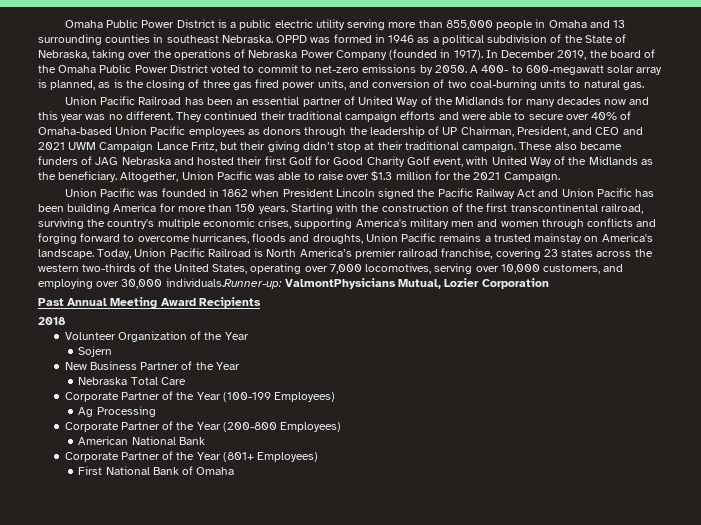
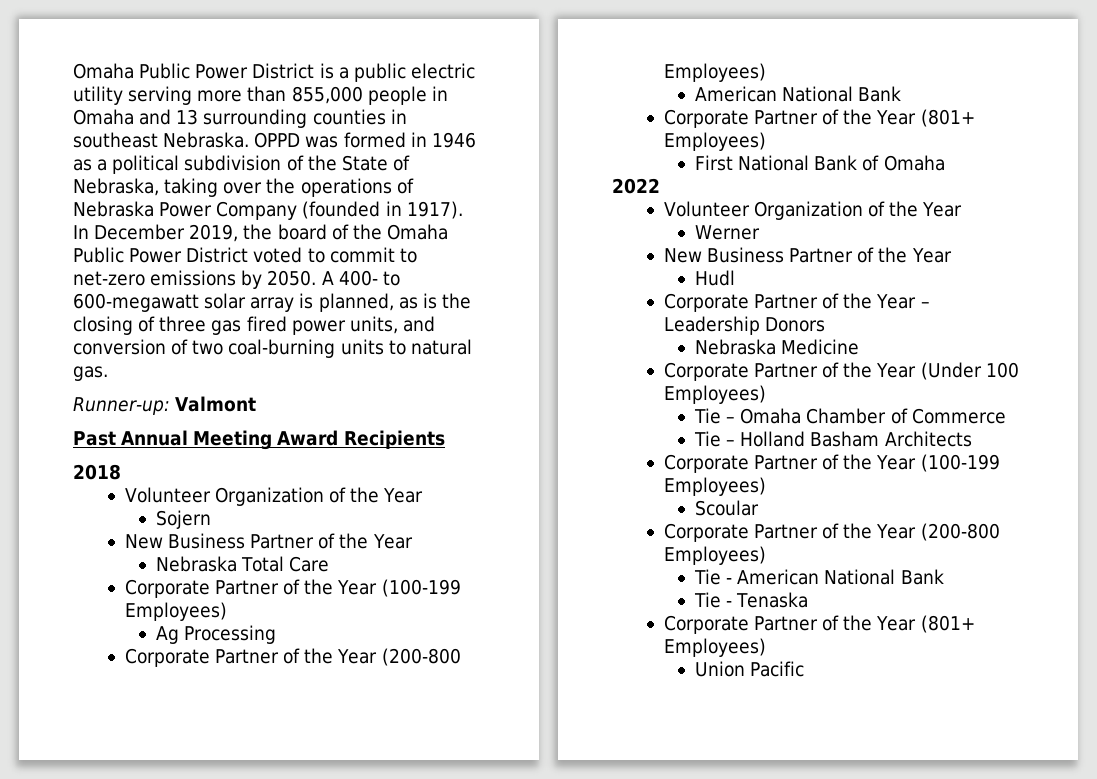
[64,96,650,107] [38,111,632,122] [38,126,643,137] [38,141,622,152] [38,156,653,167] [38,171,560,182] [64,188,655,199] [38,203,643,214] [38,218,657,229] [38,233,653,244] [38,248,653,259] [38,263,624,274] [38,278,549,289] Union Pacific Railroad has been an essential partner of United Way of the Midlands for many decades now and this year was no different. They continued their traditional campaign efforts and were able to secure over 40% of Omaha-based Union Pacific employees as donors through the leadership of UP Chairman, President, and CEO and 2021 UWM Campaign Lance Fritz, but their giving didn’t stop at their traditional campaign. These also became funders of JAG Nebraska and hosted their first Golf for Good Charity Golf event, with United Way of the Midlands as the beneficiary. Altogether, Union Pacific was able to raise over $1.3 million for the 2021 Campaign. // Union Pacific was founded in 1862 when President Lincoln signed the Pacific Railway Act and Union Pacific has been building America for more than 150 years. Starting with the construction of the first transcontinental railroad, surviving the country's multiple economic crises, supporting America's military men and women through conflicts and forging forward to overcome hurricanes, floods and droughts, Union Pacific remains a trusted mainstay on America's landscape. Today, Union Pacific Railroad is North America’s premier railroad franchise, covering 23 states across the western two-thirds of the United States, operating over 7,000 locomotives, serving over 10,000 customers, and employing over 30,000 individuals.Runner-up: ValmontPhysicians Mutual, Lozier Corporation -> [73,396,257,415] Runner-up: Valmont
(235, 471) none -> [612,178,660,194] [663,201,963,220] [695,225,761,240] [663,247,952,263] [695,270,736,286] [663,293,930,312] [663,316,826,335] [695,339,860,355] [663,362,1019,381] [663,385,766,404] [694,408,1006,424] [694,431,972,447] [663,454,1000,473] [663,477,766,496] [695,500,760,516] [663,523,1000,542] [663,546,766,565] [694,569,944,585] [694,592,809,608] [663,615,975,634] [663,638,766,657] [695,661,805,677] // 2022 // Volunteer Organization of the Year // Werner // New Business Partner of the Year // Hudl // Corporate Partner of the Year – Leadership Donors // Nebraska Medicine // Corporate Partner of the Year (Under 100 Employees) // Tie – Omaha Chamber of Commerce // Tie – Holland Basham Architects // Corporate Partner of the Year (100-199 Employees) // Scoular // Corporate Partner of the Year (200-800 Employees) // Tie - American National Bank // Tie - Tenaska // Corporate Partner of the Year (801+ Employees) // Union Pacific

